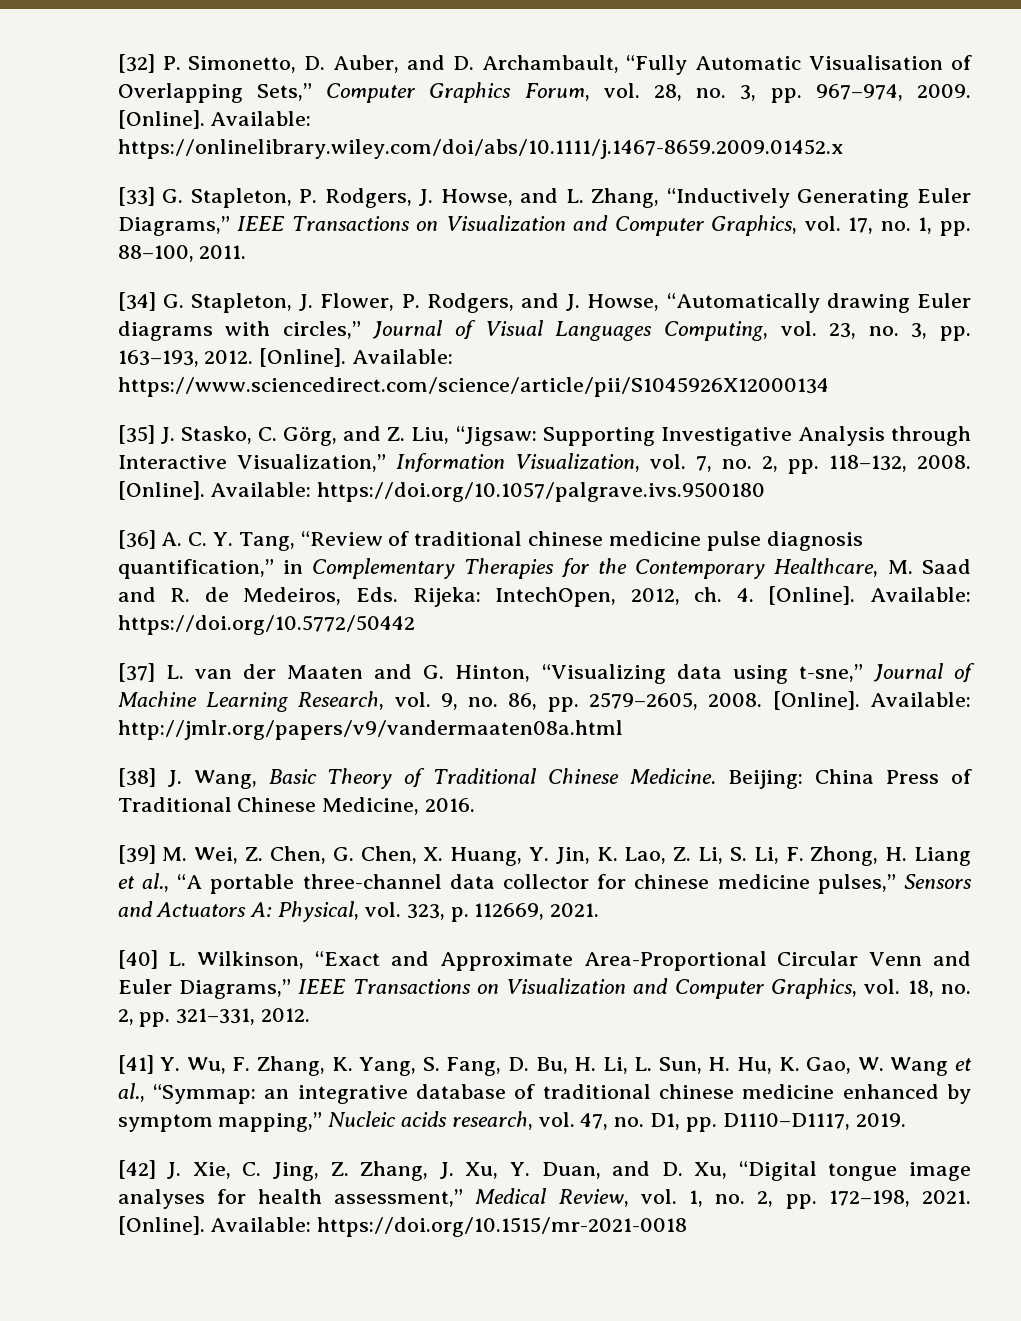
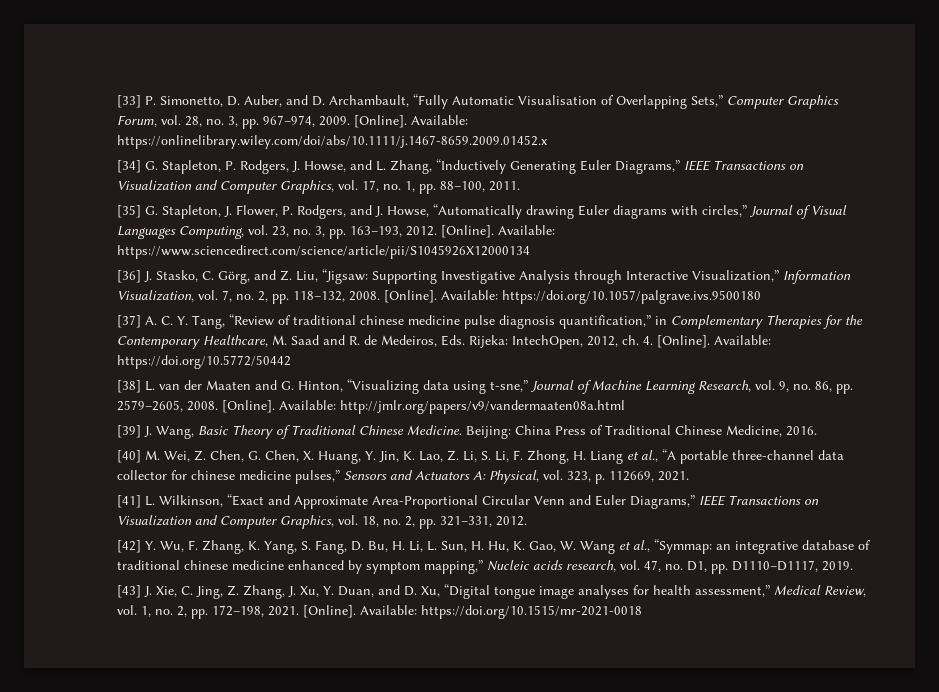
[117,54,155,73] [32] -> [116,95,141,108] [33]
[117,187,155,206] [33] -> [116,160,141,173] [34]
[117,292,156,311] [34] -> [116,205,141,218] [35]
[117,425,155,444] [35] -> [116,270,141,283] [36]
[117,530,156,549] [36] -> [116,315,141,328] [37]
[117,663,155,682] [37] -> [116,380,141,393] [38]
[117,768,156,787] [38] -> [116,425,141,438] [39]
[117,845,156,864] [39] -> [116,450,141,463] [40]
[117,950,158,969] [40] -> [116,495,141,508] [41]
[117,1055,154,1074] [41] -> [116,540,141,553] [42]
[117,1160,156,1179] [42] -> [116,585,141,598] [43]

